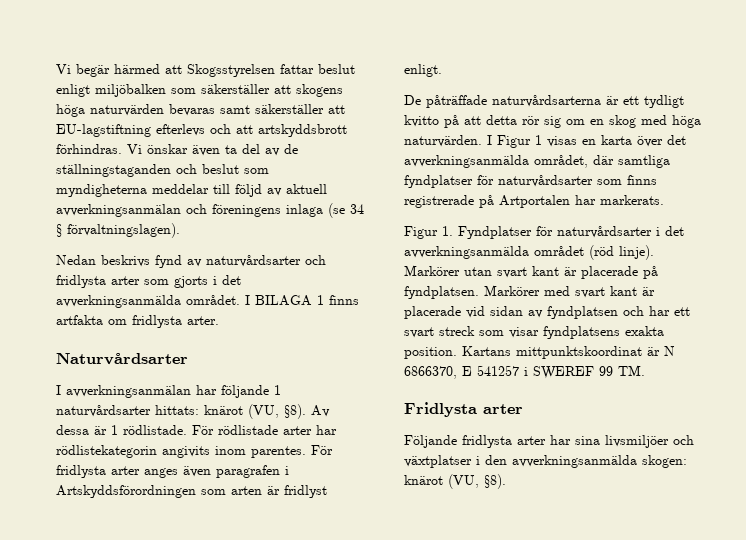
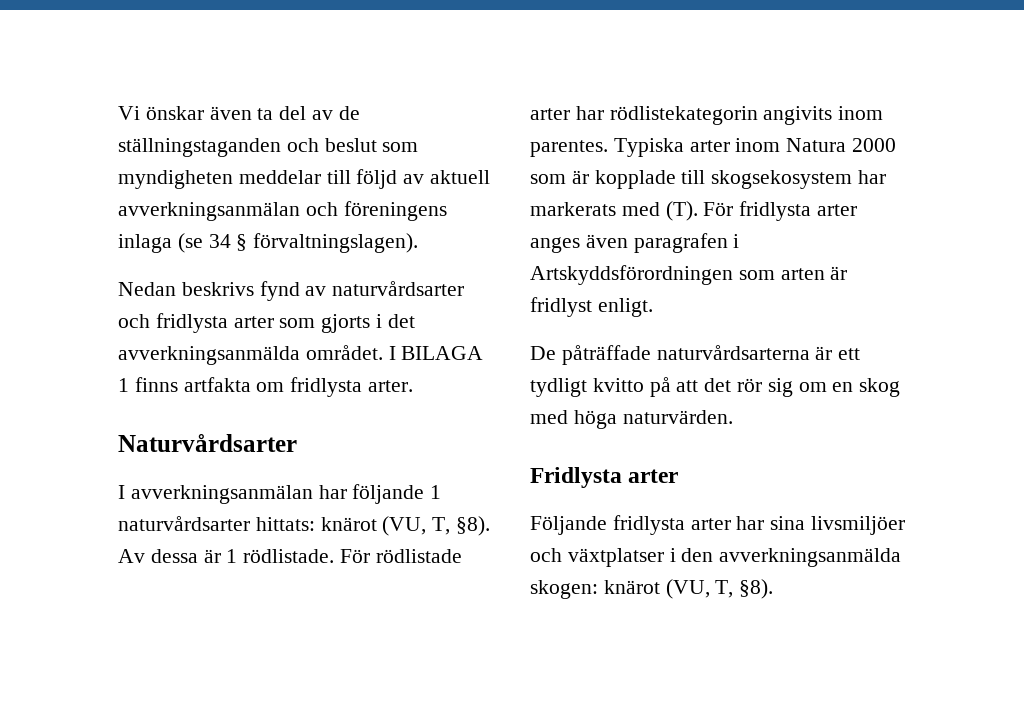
[56,64,355,77] [56,84,343,97] [56,104,345,117] [56,124,347,137] [56,144,142,154] Vi begär härmed att Skogsstyrelsen fattar beslut enligt miljöbalken som säkerställer att skogens höga naturvärden bevaras samt säkerställer att EU-lagstiftning efterlevs och att artskyddsbrott förhindras. Vi -> [118,106,140,120] Vi
[56,184,147,197] myndigheterna -> [118,170,233,189] myndigheten
(279, 411) none -> [432,517,451,535] T,
(306, 452) none -> [613,138,897,157] [530,170,887,189] [530,201,698,221] Typiska arter inom Natura 2000 som är kopplade till skogsekosystem har markerats med (T).
[486,115,517,125] detta -> [704,378,732,392] det
[487,135,686,148] [404,155,670,168] [404,175,657,188] [404,195,664,208] [404,226,684,239] [404,245,654,260] [404,265,658,279] [404,285,655,299] [404,306,690,319] [404,326,664,339] [404,346,675,359] [404,365,645,379] I Figur 1 visas en karta över det avverkningsanmälda området, där samtliga fyndplatser för naturvårdsarter som finns registrerade på Artportalen har markerats. // Figur 1. Fyndplatser för naturvårdsarter i det avverkningsanmälda området (röd linje). Markörer utan svart kant är placerade på fyndplatsen. Markörer med svart kant är placerade vid sidan av fyndplatsen och har ett svart streck som visar fyndplatsens exakta position. Kartans mittpunktskoordinat är N 6866370, E 541257 i SWEREF 99 TM. -> (733, 417) none
(479, 481) none -> [715,580,734,598] T,

